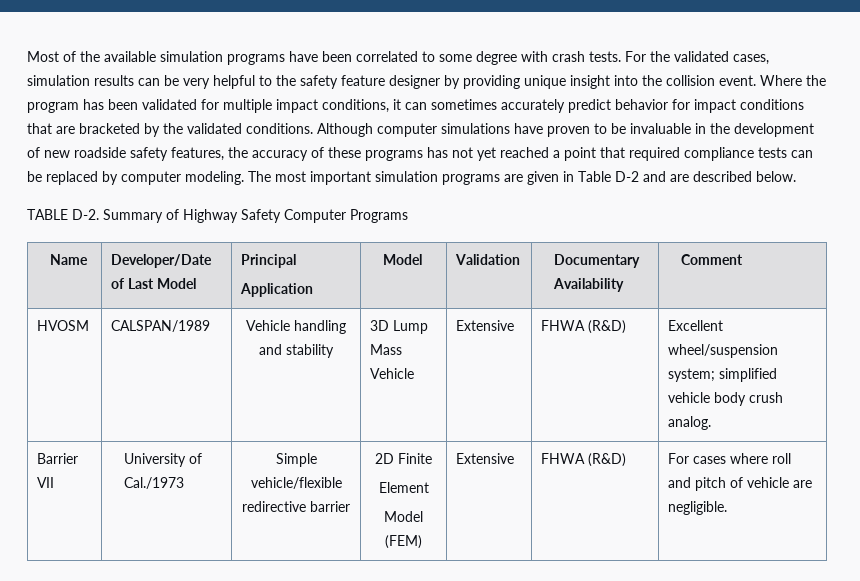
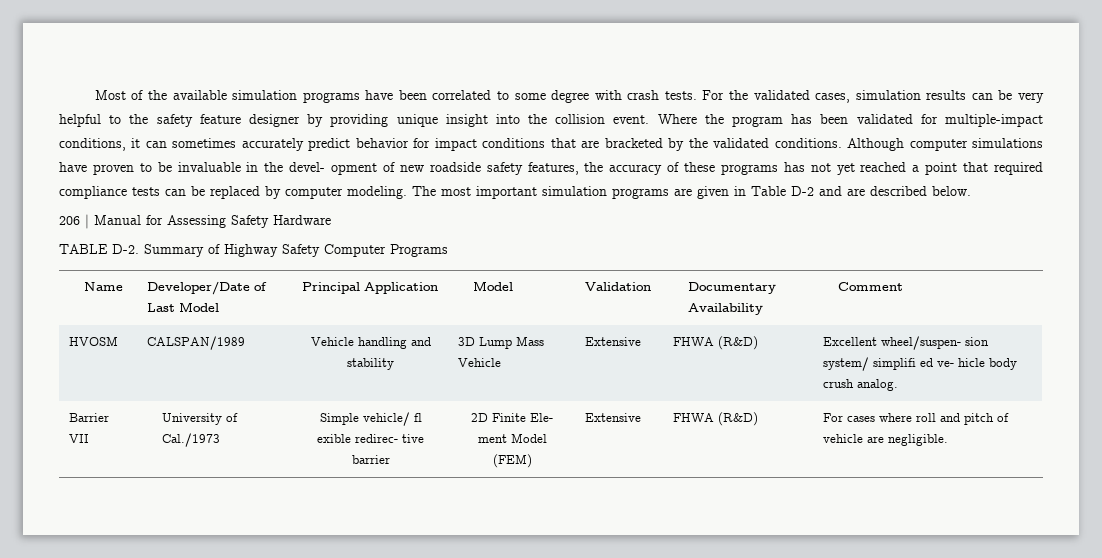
[223,99,318,113] multiple impact -> [944,114,1043,127] multiple-impact
[734,123,814,137] development -> [289,162,378,175] devel- opment
(796, 176) none -> [59,214,331,229] // 206 | Manual for Assessing Safety Hardware
(296, 261) // -> (361, 288) none
[667,344,778,358] [667,368,777,382] [667,392,710,403] wheel/suspension system; simplified vehicle -> [881,336,990,350] [823,357,986,371] wheel/suspen- sion system/ simplifi ed ve- hicle
[250,477,342,489] [241,501,306,512] vehicle/flexible redirective -> [362,412,422,426] [317,434,424,443] vehicle/ fl exible redirec- tive
[378,482,429,493] // Element // -> [530,413,553,422] [477,434,507,443] Ele- ment

